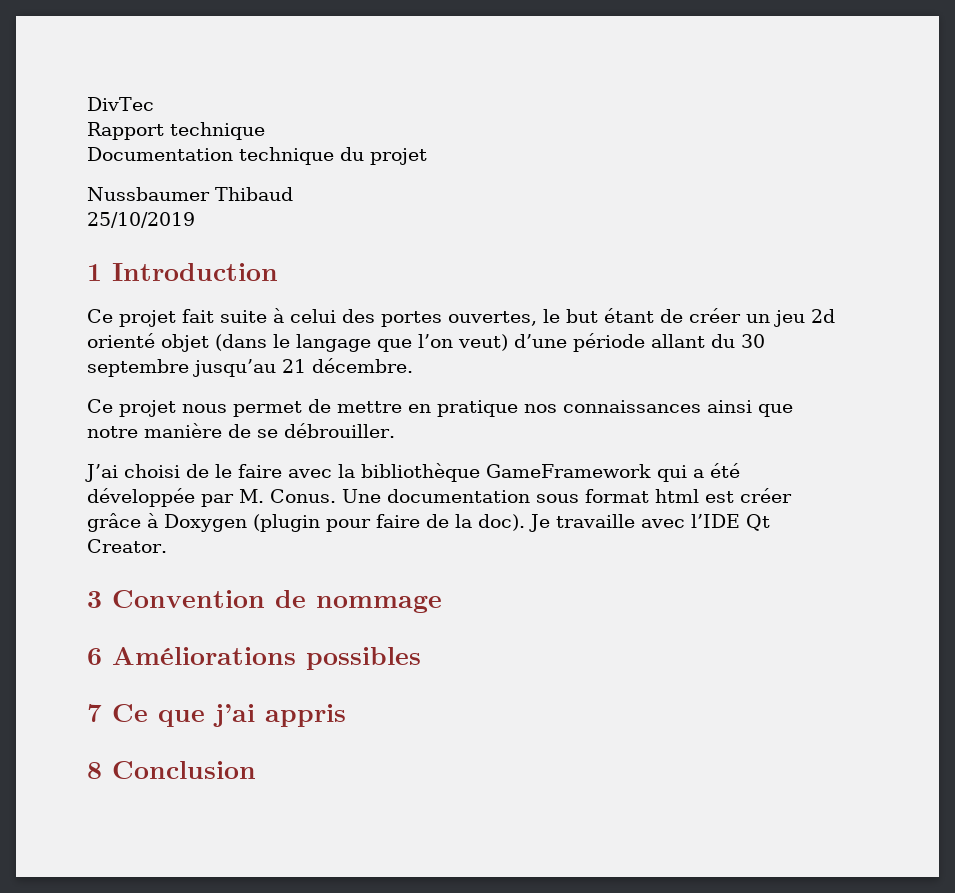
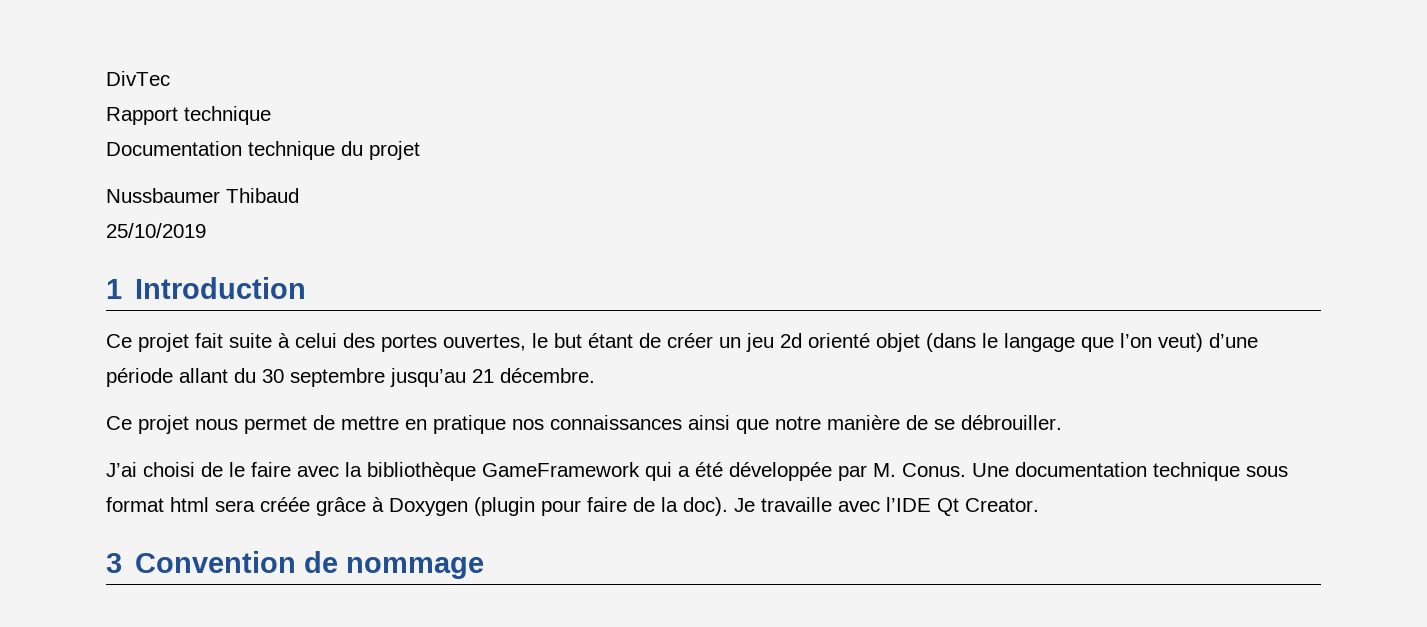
(530, 496) none -> [1153,462,1240,481] technique
[705,488,792,503] est créer -> [215,497,310,512] sera créée
[87,647,421,670] [87,704,346,727] [87,761,256,779] // 6 Améliorations possibles // 7 Ce que j’ai appris // 8 Conclusion -> (485, 568) none

